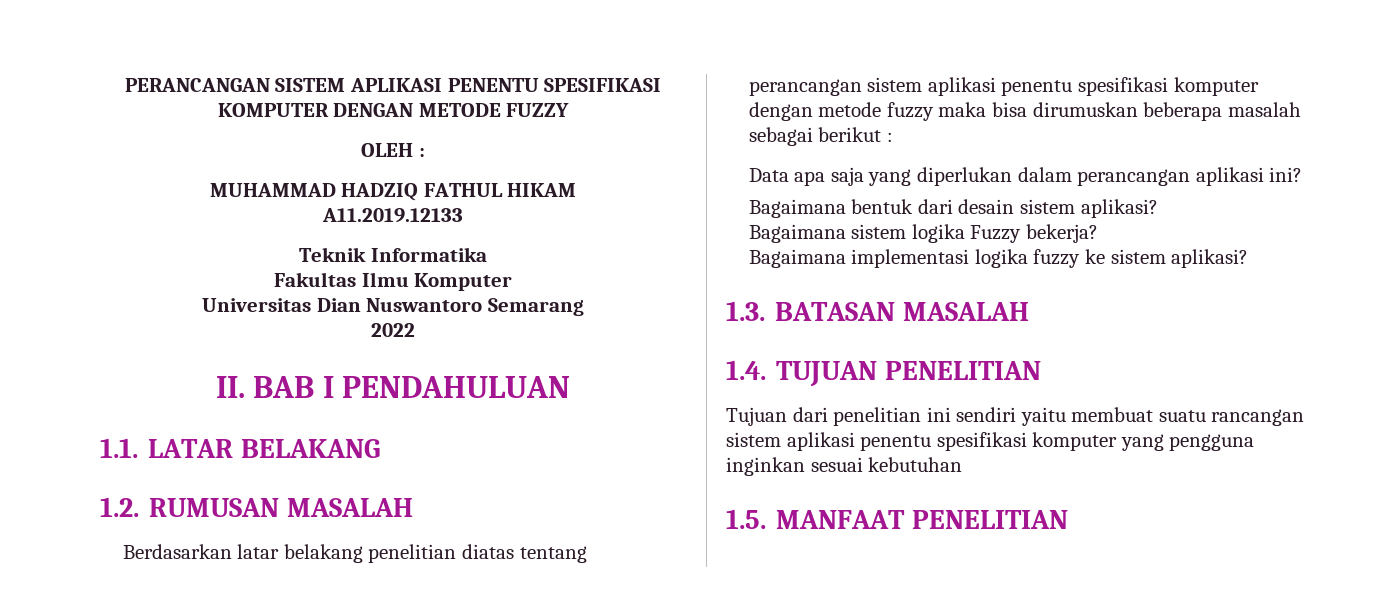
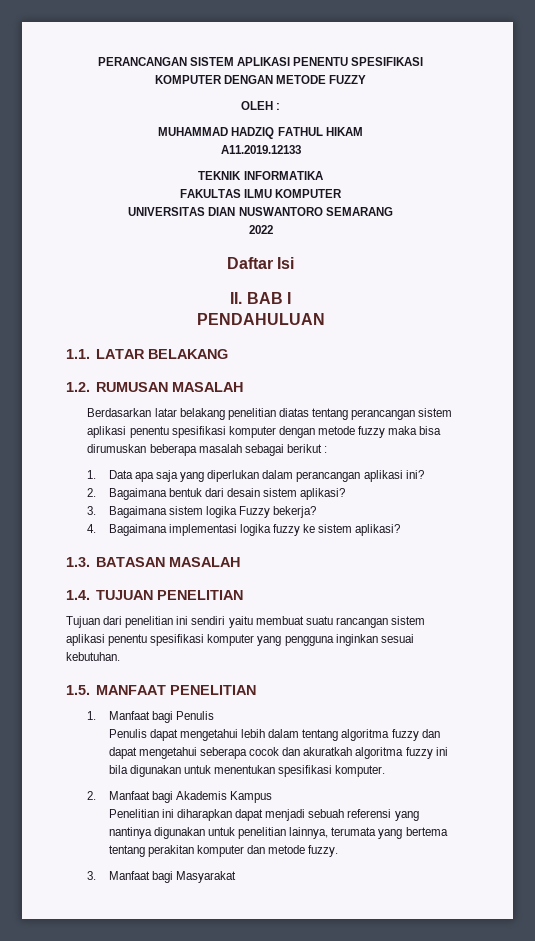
[299,247,487,262] [273,272,513,291] [202,298,584,316] Teknik Informatika // Fakultas Ilmu Komputer // Universitas Dian Nuswantoro Semarang -> [198,171,323,180] [179,189,343,198] [128,207,393,216] TEKNIK INFORMATIKA // FAKULTAS ILMU KOMPUTER // UNIVERSITAS DIAN NUSWANTORO SEMARANG
(415, 330) none -> [226,257,295,269] // Daftar Isi
(334, 387) none -> (291, 298) //
(893, 137) none -> [87,470,97,479] 1.
(1303, 174) none -> [87,488,97,497] 2.
(1158, 208) none -> [87,506,97,515] 3.
(1098, 233) none -> [87,524,97,533] 4.
[868,457,963,472] kebutuhan -> [66,652,120,661] kebutuhan.
(1068, 519) none -> [87,711,214,723] [108,729,440,741] [108,747,448,759] [108,765,386,777] [87,791,273,803] [108,809,419,821] [108,827,448,839] [108,845,339,857] [87,871,236,883] // 1. Manfaat bagi Penulis // Penulis dapat mengetahui lebih dalam tentang algoritma fuzzy dan dapat mengetahui seberapa cocok dan akuratkah algoritma fuzzy ini bila digunakan untuk menentukan spesifikasi komputer. // 2. Manfaat bagi Akademis Kampus // Penelitian ini diharapkan dapat menjadi sebuah referensi yang nantinya digunakan untuk penelitian lainnya, terumata yang bertema tentang perakitan komputer dan metode fuzzy. // 3. Manfaat bagi Masyarakat

